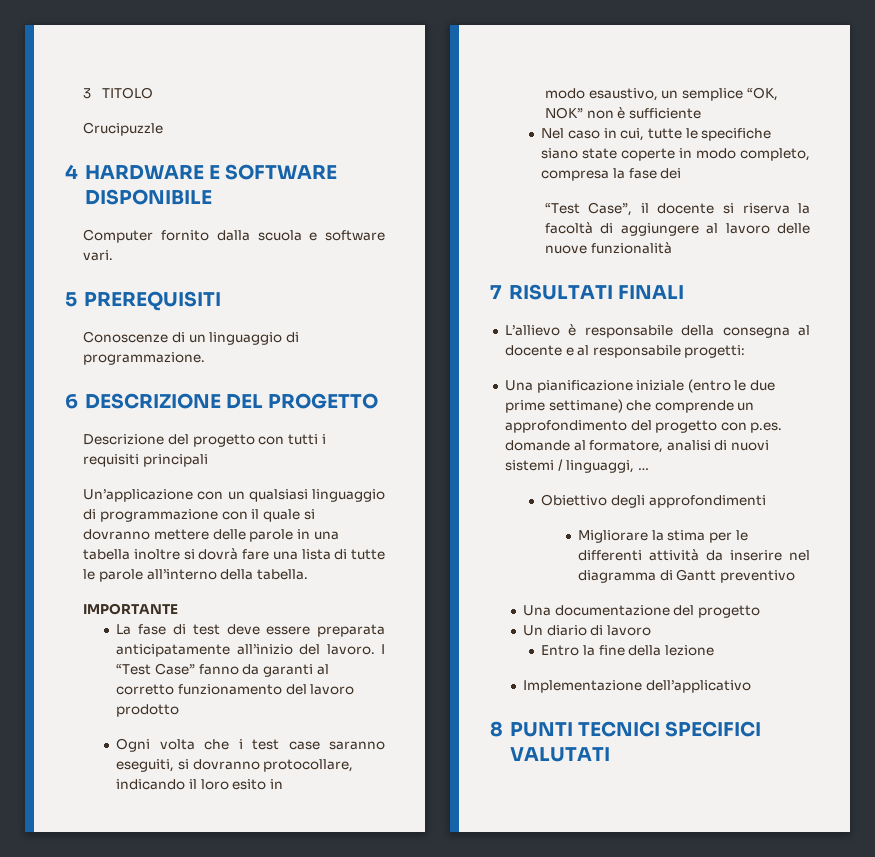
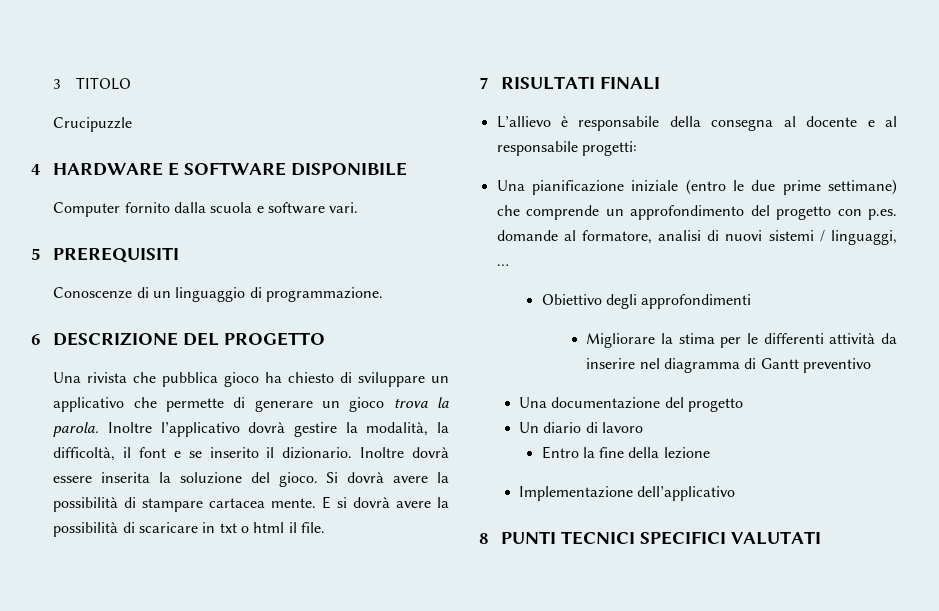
[83,434,326,447] [83,454,208,467] [83,489,385,502] [83,509,315,522] [83,529,339,542] [83,548,385,560] [83,569,308,582] [83,603,179,615] [116,624,385,637] [116,644,385,657] [116,663,329,677] [116,684,355,695] [116,704,180,717] [116,738,385,752] [116,759,354,772] [116,779,284,790] [544,87,778,101] [544,107,701,119] [541,128,772,141] [541,148,810,161] [541,168,682,181] [544,202,810,216] [544,222,810,236] [544,242,672,254] Descrizione del progetto con tutti i requisiti principali // Un’applicazione con un qualsiasi linguaggio di programmazione con il quale si dovranno mettere delle parole in una tabella inoltre si dovrà fare una lista di tutte le parole all’interno della tabella. // IMPORTANTE // La fase di test deve essere preparata anticipatamente all’inizio del lavoro. I “Test Case” fanno da garanti al corretto funzionamento del lavoro prodotto // Ogni volta che i test case saranno eseguiti, si dovranno protocollare, indicando il loro esito in // modo esaustivo, un semplice “OK, NOK” non è sufficiente // Nel caso in cui, tutte le specifiche siano state coperte in modo completo, compresa la fase dei // “Test Case”, il docente si riserva la facoltà di aggiungere al lavoro delle nuove funzionalità -> [53,372,449,387] [53,397,449,412] [53,422,449,437] [53,447,450,461] [53,472,450,487] [53,496,449,512] [53,522,326,537] Una rivista che pubblica gioco ha chiesto di sviluppare un applicativo che permette di generare un gioco trova la parola. Inoltre l’applicativo dovrà gestire la modalità, la difficoltà, il font e se inserito il dizionario. Inoltre dovrà essere inserita la soluzione del gioco. Si dovrà avere la possibilità di stampare cartacea mente. E si dovrà avere la possibilità di scaricare in txt o html il file.

